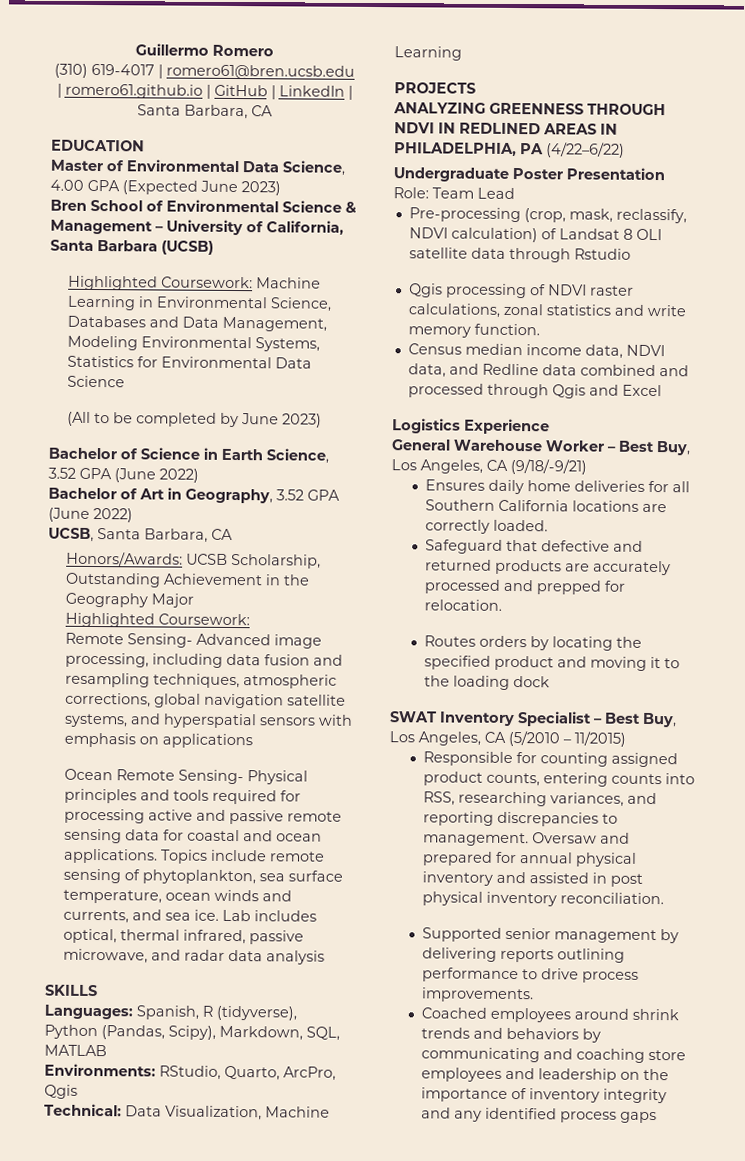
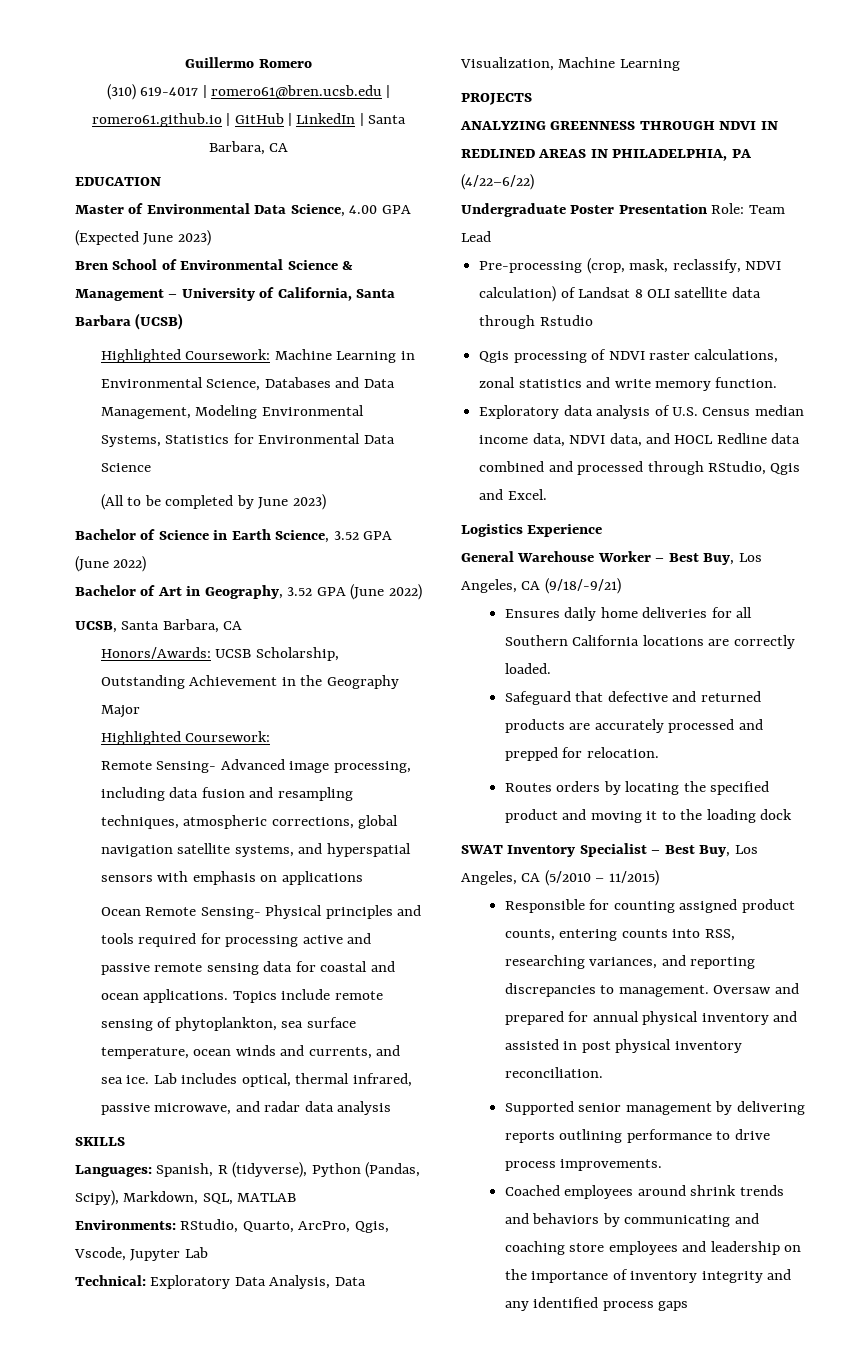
[44,1084,78,1099] [44,1103,122,1117] Qgis // Technical: -> [354,1221,389,1233] [74,1247,208,1261] [75,1275,331,1289] Qgis, Vscode, Jupyter Lab // Technical: Exploratory Data Analysis,
(540, 329) none -> [479,405,698,419] Exploratory data analysis of U.S.
(479, 369) none -> [674,435,714,444] HOCL
(549, 391) none -> [707,461,766,475] RStudio,
[621,384,662,397] Excel -> [507,489,547,500] Excel.

